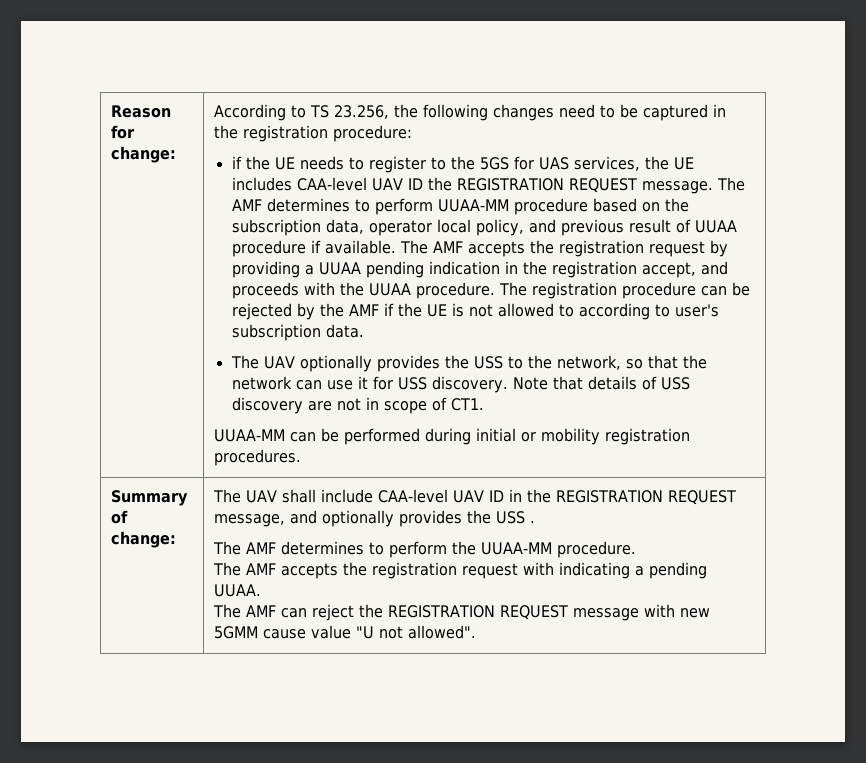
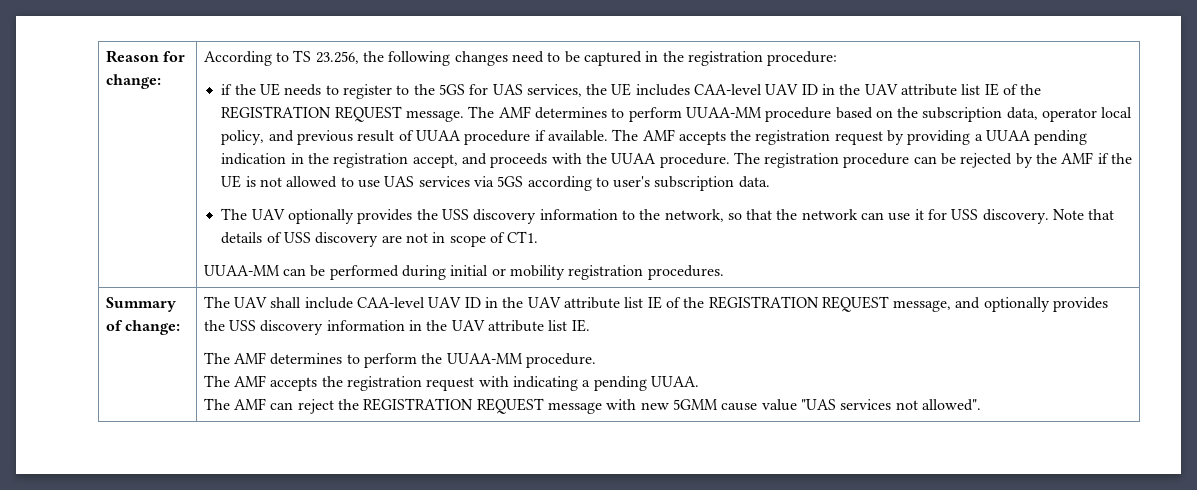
(423, 184) none -> [822,83,1018,96] in the UAV attribute list IE of
(574, 310) none -> [357,176,524,188] use UAS services via 5GS
(503, 362) none -> [473,209,618,224] discovery information
(551, 496) none -> [527,296,705,309] UAV attribute list IE of the
[530,521,536,523] . -> [260,319,590,335] discovery information in the UAV attribute list IE.
[356,626,375,639] "U -> [800,399,892,410] "UAS services

